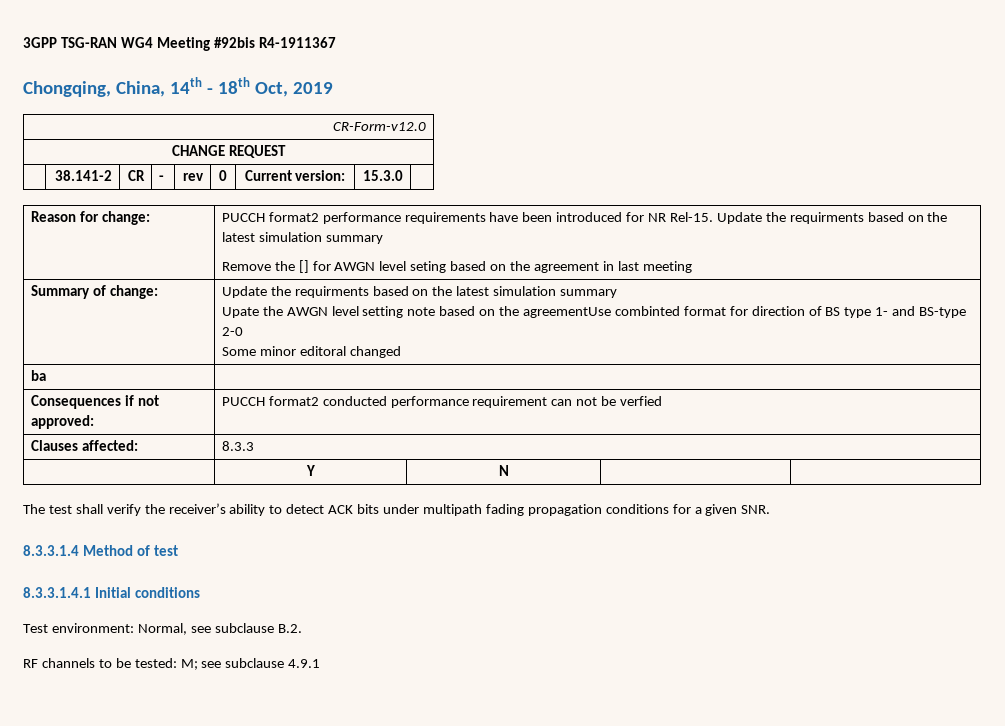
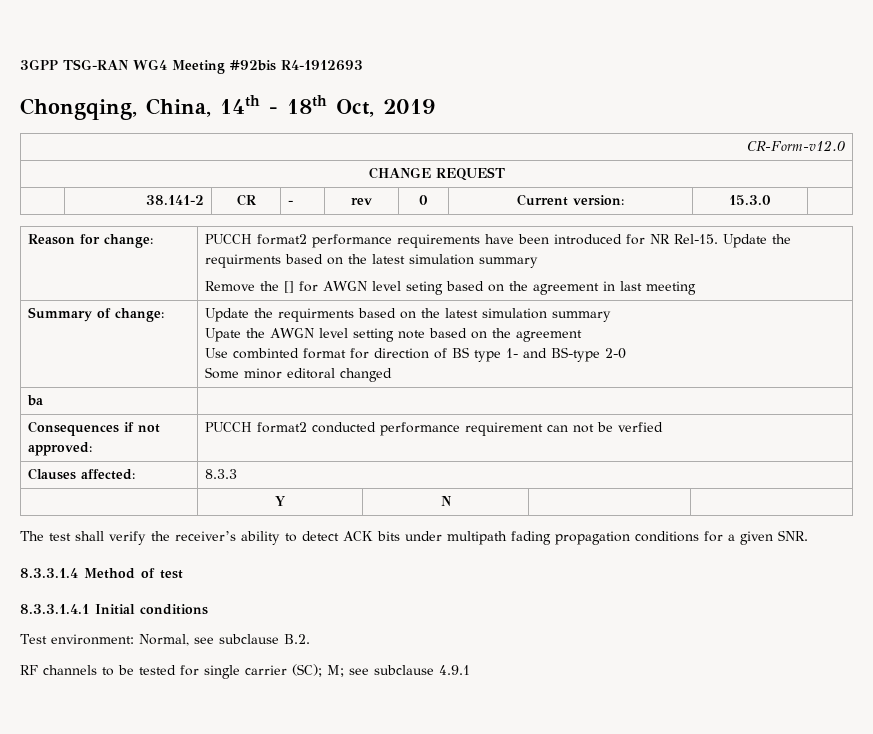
[258,37,336,48] R4-1911367 -> [281,60,363,71] R4-1912693
[522,307,611,318] agreementUse -> [515,330,582,342] [204,348,228,358] agreement // Use
[134,658,177,668] tested: -> [139,664,322,679] tested for single carrier (SC);

